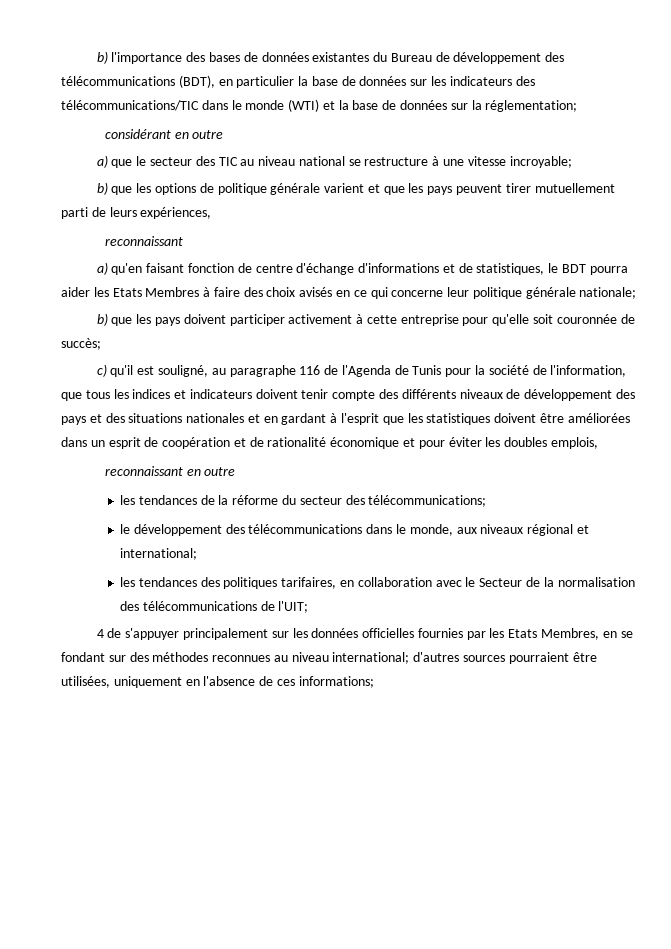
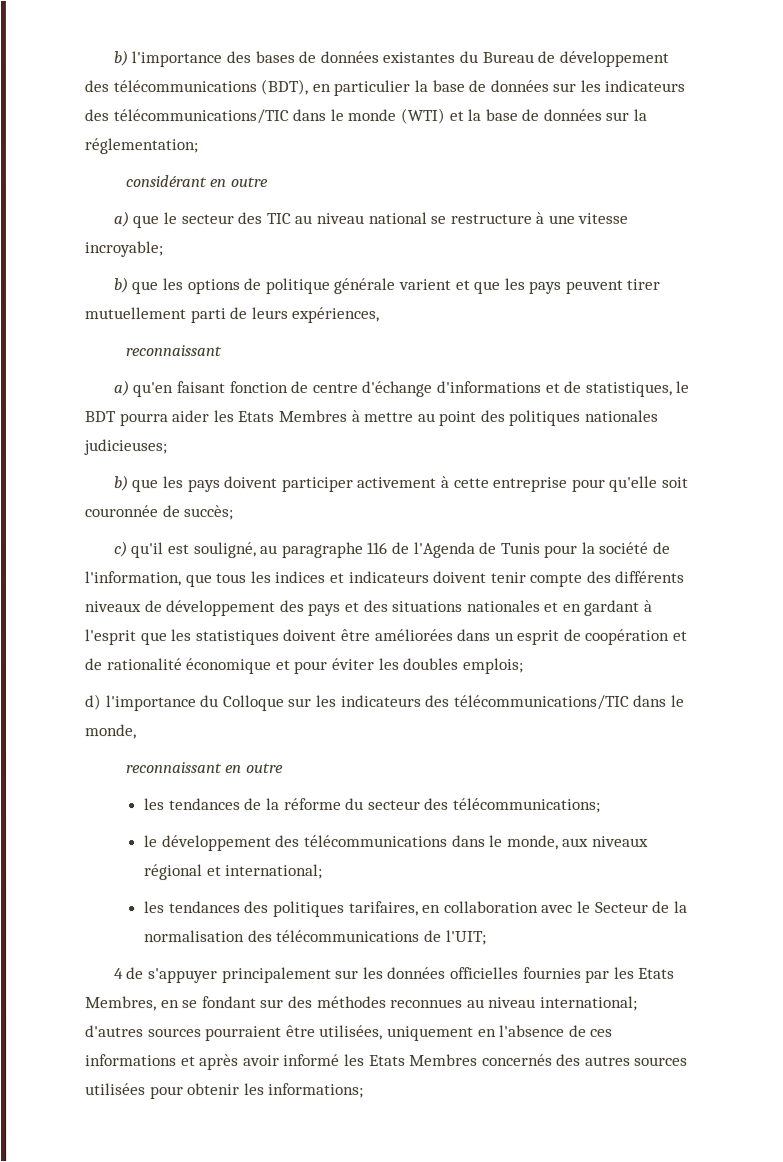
[213,287,637,299] faire des choix avisés en ce qui concerne leur politique générale nationale; -> [363,409,659,426] [83,439,167,456] mettre au point des politiques nationales judicieuses;
[550,437,598,449] emplois, -> [462,657,524,674] [85,694,685,712] [85,724,137,740] emplois; // d) l'importance du Colloque sur les indicateurs des télécommunications/TIC dans le monde,
(295, 682) none -> [85,1053,689,1071] [85,1083,265,1100] informations et après avoir informé les Etats Membres concernés des autres sources utilisées pour obtenir les

